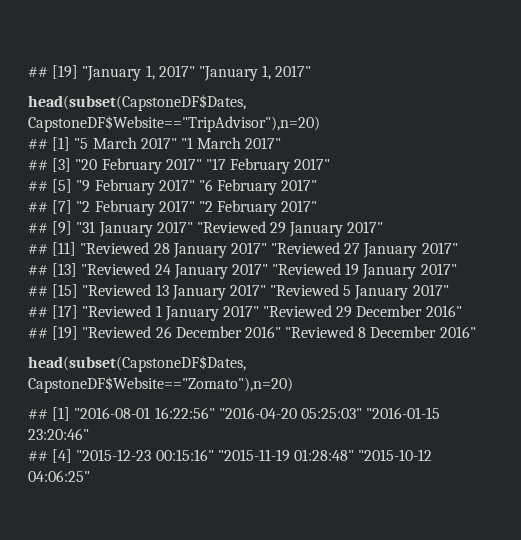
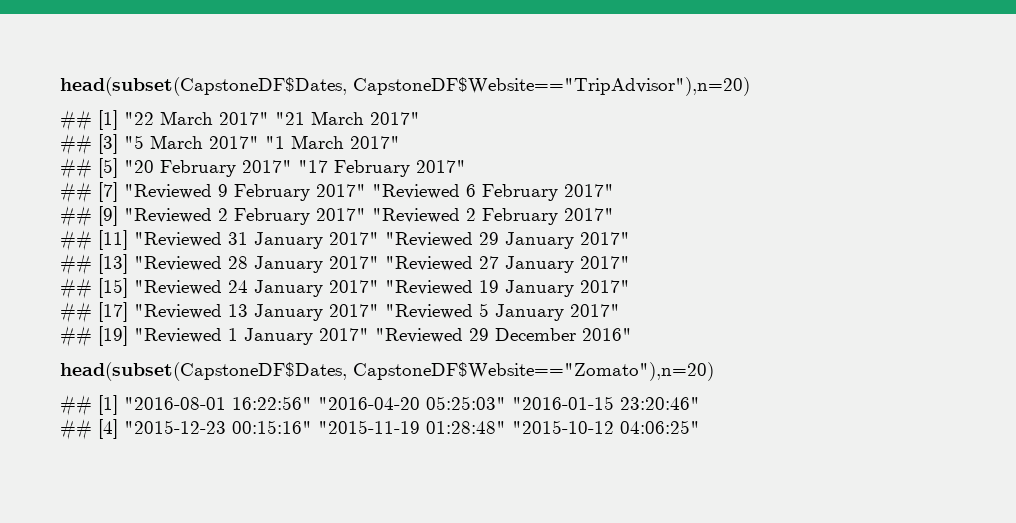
[28,65,312,81] [28,94,246,111] [28,115,320,132] [28,137,71,151] ## [19] "January 1, 2017" "January 1, 2017" // head(subset(CapstoneDF$Dates, CapstoneDF$Website=="TripAdvisor"),n=20) // ## [1] -> [60,77,750,96] [60,110,420,131] [60,134,118,155] head(subset(CapstoneDF$Dates, CapstoneDF$Website=="TripAdvisor"),n=20) // ## [1] "22 March 2017" "21 March 2017" // ## [3]
[52,158,72,172] [3] -> [98,158,118,178] [5]
[52,179,318,195] [28,200,318,216] [28,221,96,235] [5] "9 February 2017" "6 February 2017" // ## [7] "2 February 2017" "2 February 2017" // ## [9] "31 -> [98,182,614,202] [60,206,614,227] [60,230,248,251] [7] "Reviewed 9 February 2017" "Reviewed 6 February 2017" // ## [9] "Reviewed 2 February 2017" "Reviewed 2 February 2017" // ## [11] "Reviewed 31
[52,242,77,256] [11] -> [98,254,128,274] [13]
[52,263,78,277] [13] -> [98,278,128,298] [15]
[52,284,79,298] [15] -> [98,302,128,322] [17]
[52,305,79,319] [17] -> [98,326,128,346] [19]
[28,326,476,340] // ## [19] "Reviewed 26 December 2016" "Reviewed 8 December 2016" -> (632, 334) none

